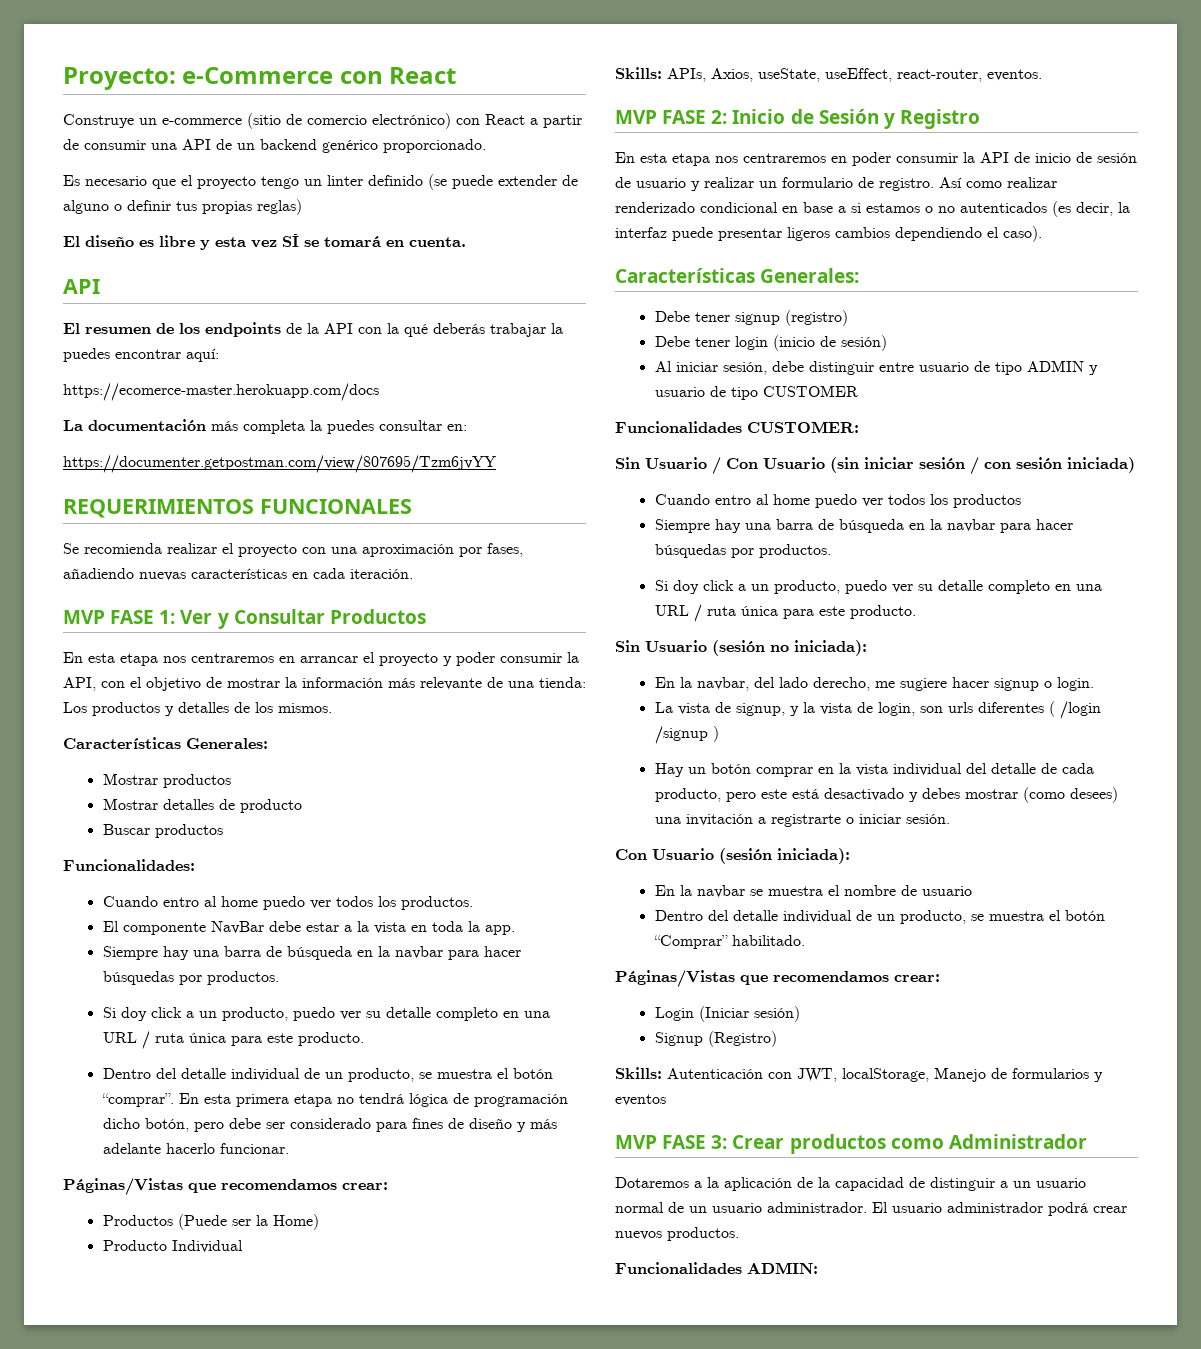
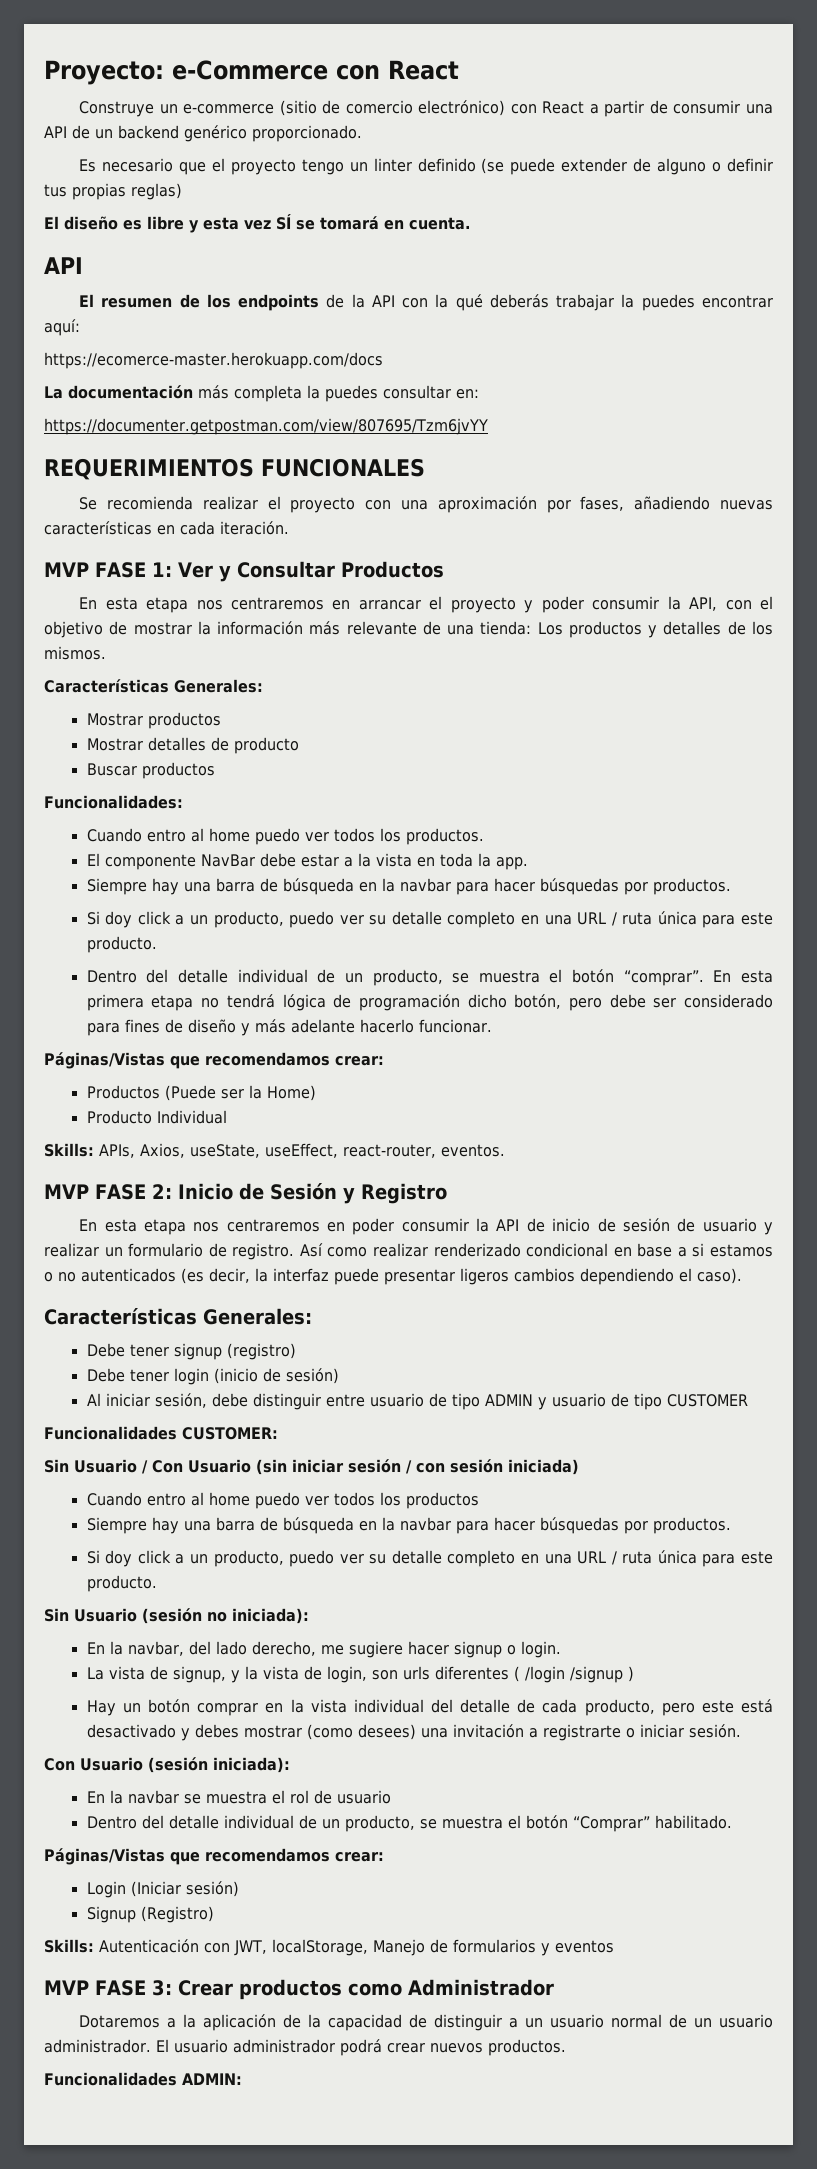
[843,885,896,896] nombre -> [289,1790,309,1804] rol

